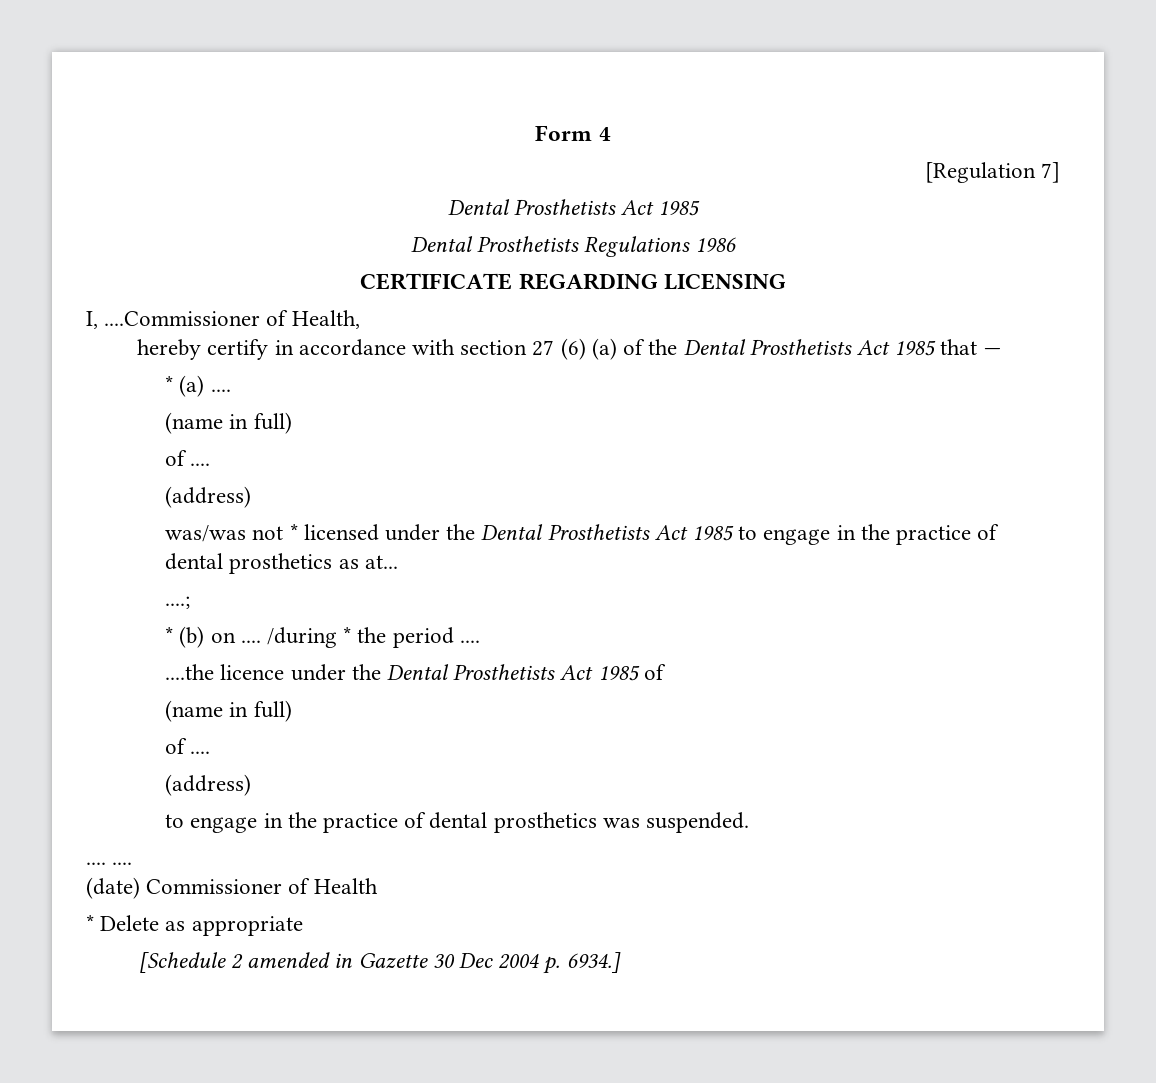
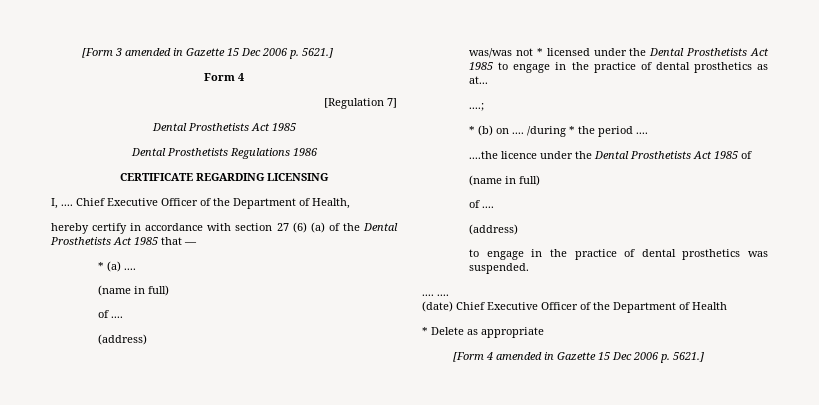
(535, 133) none -> [82,48,334,59] [Form 3 amended in Gazette 15 Dec 2006 p. 5621.] //
[104,311,261,326] ....Commissioner -> [61,198,296,209] .... Chief Executive Officer of the Department
[146,879,283,894] Commissioner -> [456,302,676,313] Chief Executive Officer of the Department
[138,952,621,974] [Schedule 2 amended in Gazette 30 Dec 2004 p. 6934.] -> [453,352,705,363] [Form 4 amended in Gazette 15 Dec 2006 p. 5621.]

